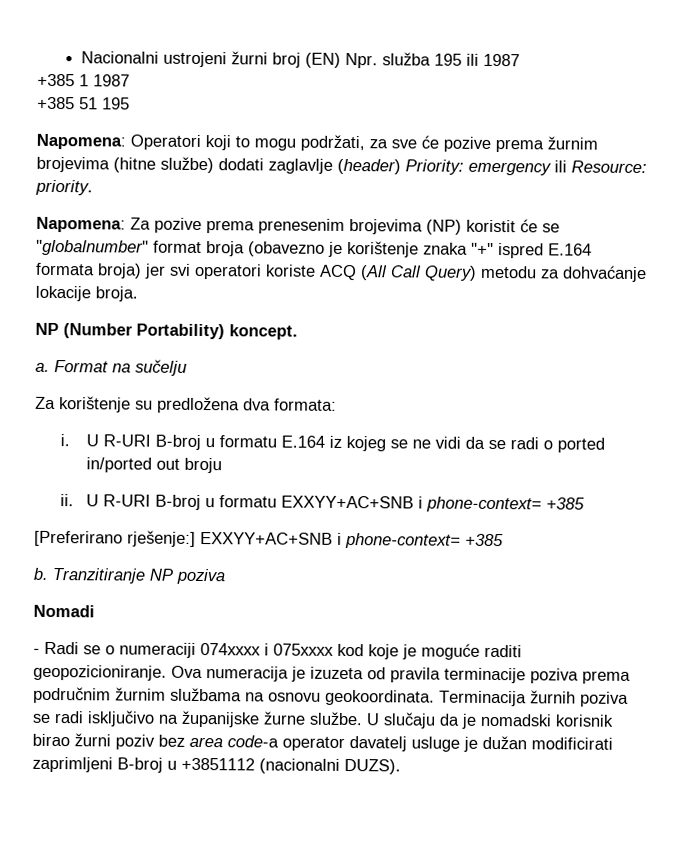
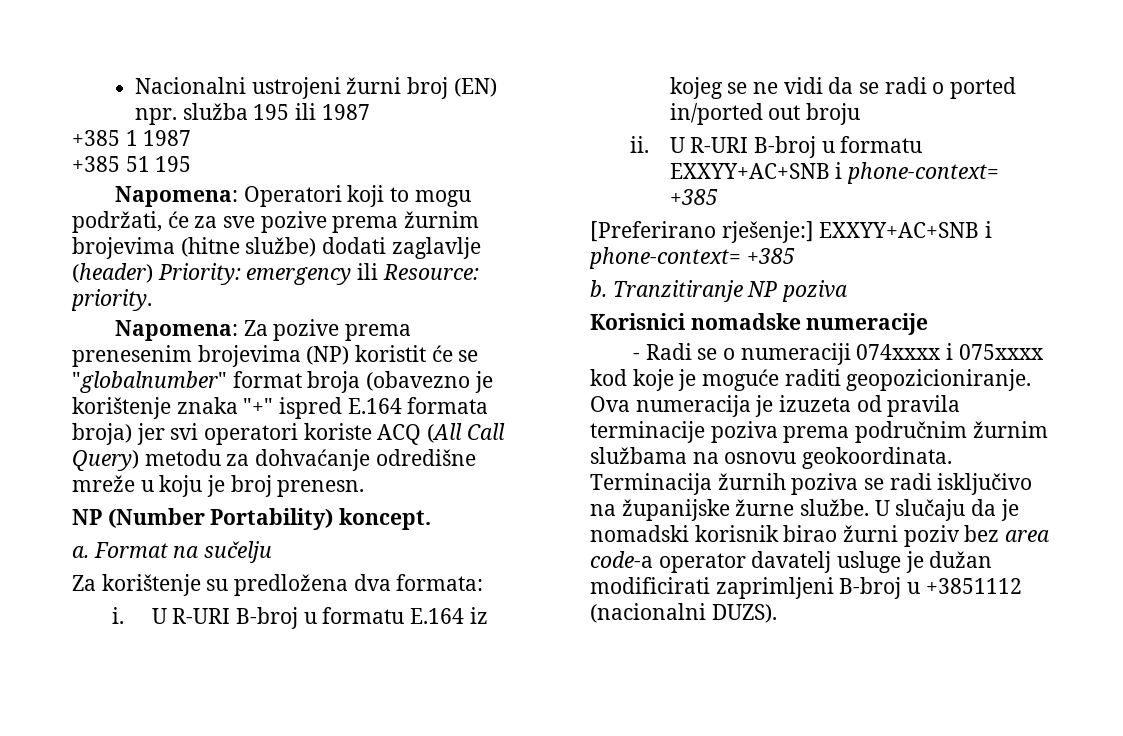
[344,52,378,69] Npr. -> [134,108,177,125] npr.
(365, 143) none -> [167,211,189,228] će
[421,135,439,149] će -> (256, 222) none
[35,285,138,302] lokacije broja. -> [375,449,476,466] [72,475,365,497] odredišne mreže u koju je broj prenesn.
[33,604,95,618] Nomadi -> [590,313,929,335] Korisnici nomadske numeracije

